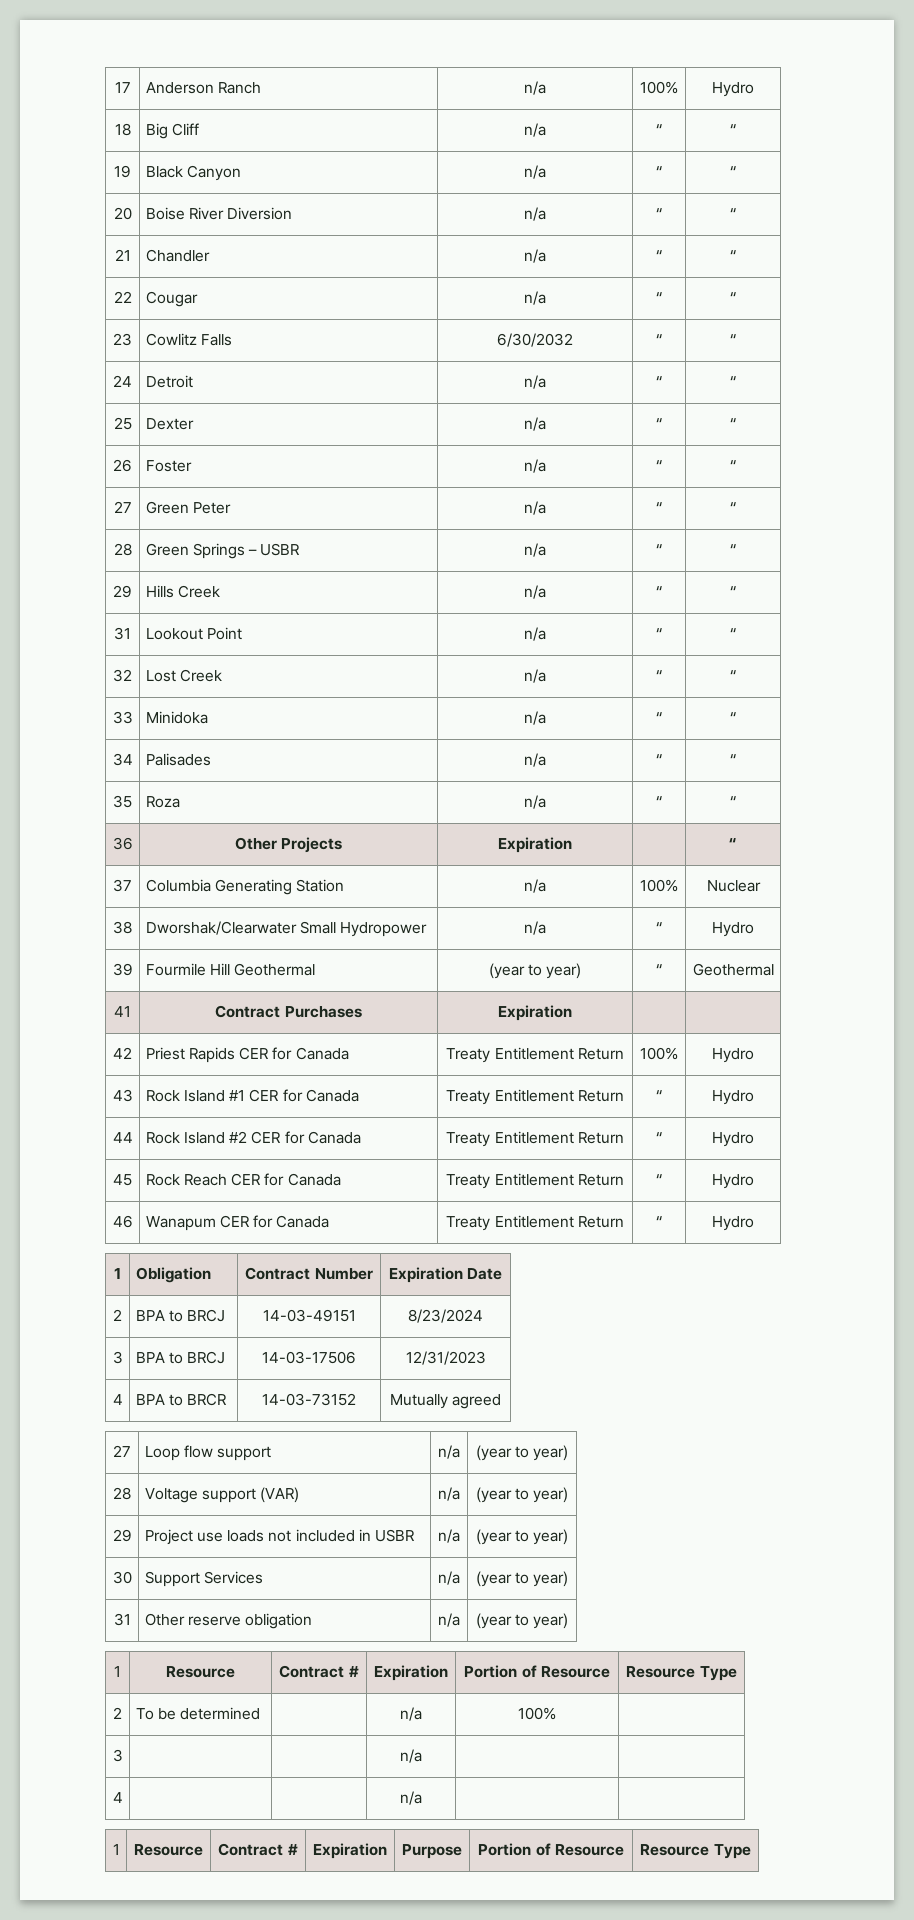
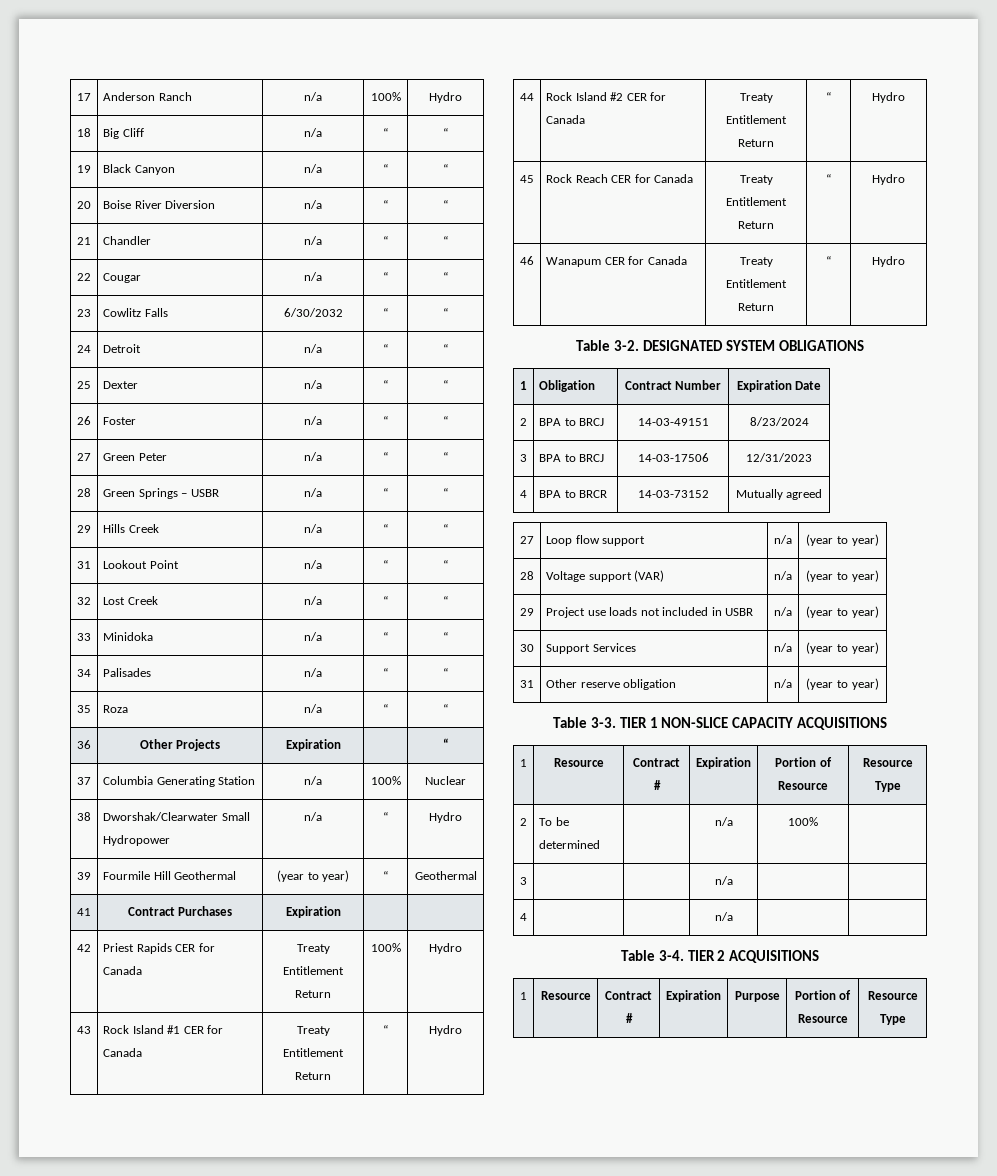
(754, 1223) none -> [576,340,864,351] // Table 3-2. DESIGNATED SYSTEM OBLIGATIONS
(569, 1621) none -> [552,717,888,730] // Table 3-3. TIER 1 NON-SLICE CAPACITY ACQUISITIONS
(422, 1798) none -> [620,950,820,963] // Table 3-4. TIER 2 ACQUISITIONS

